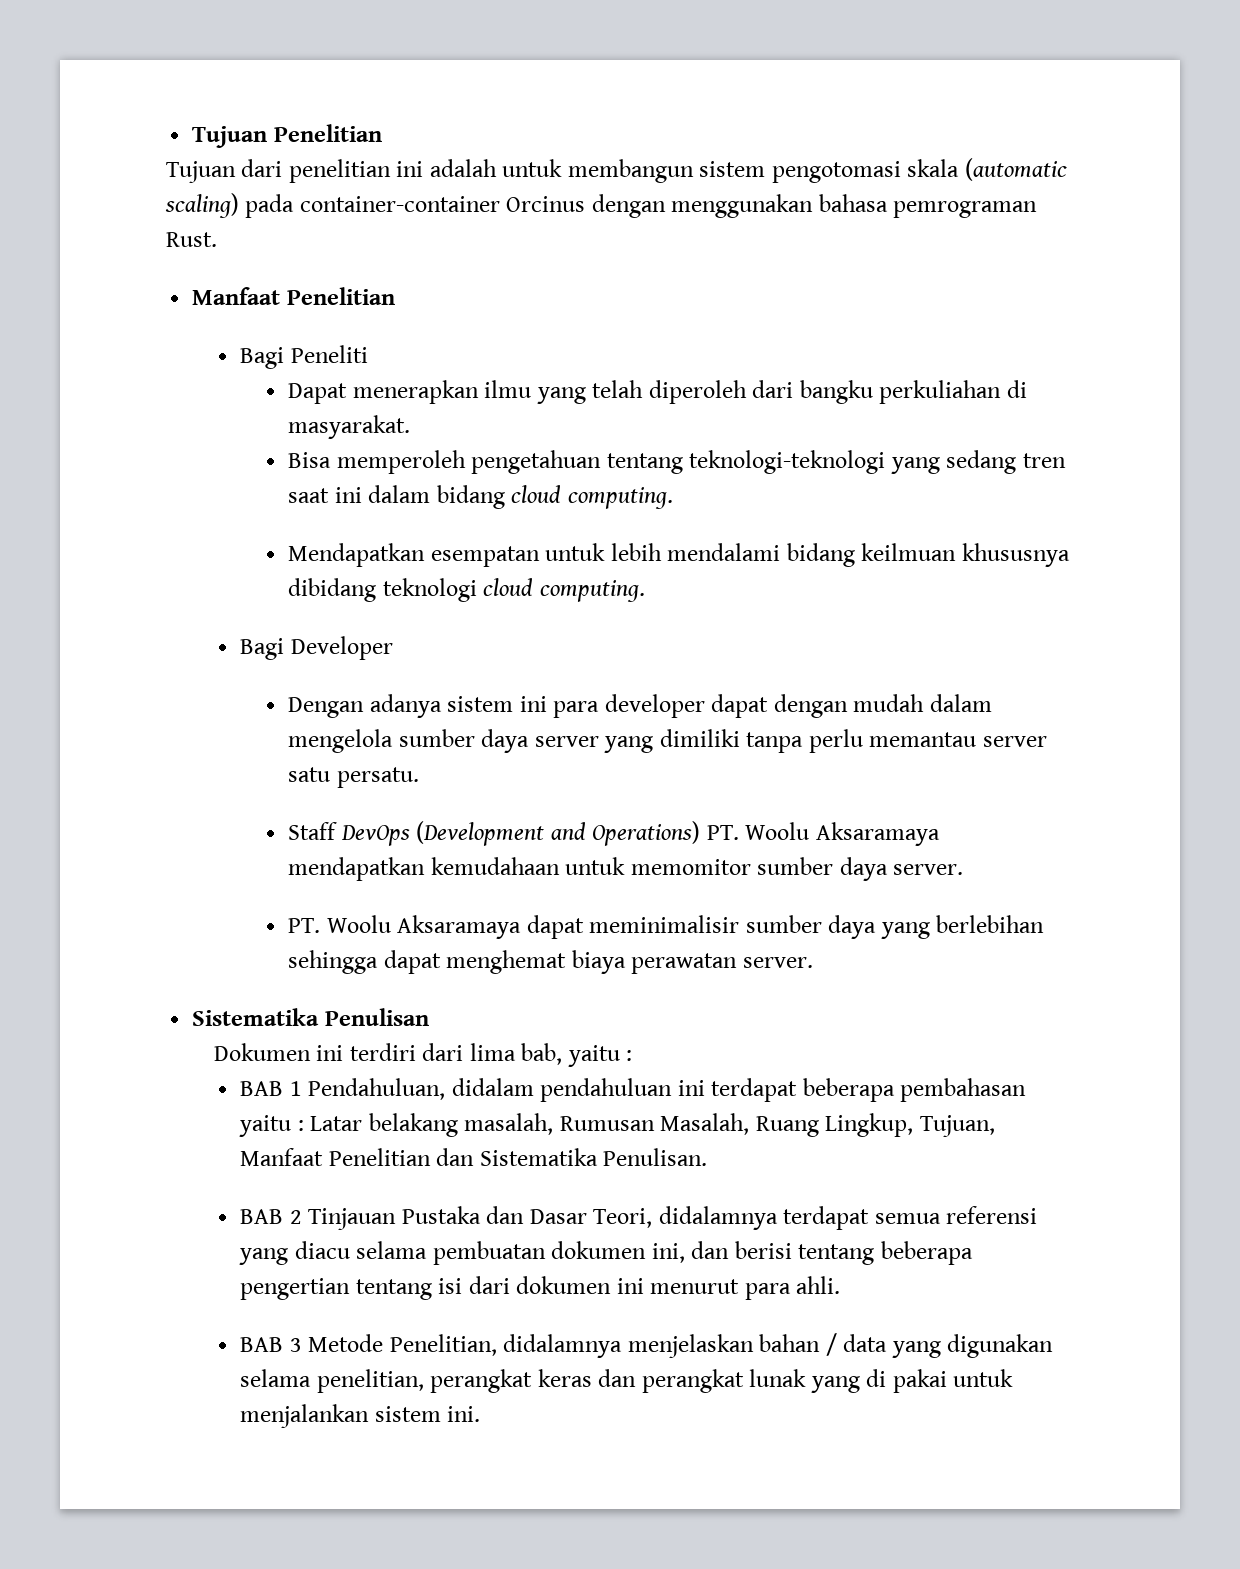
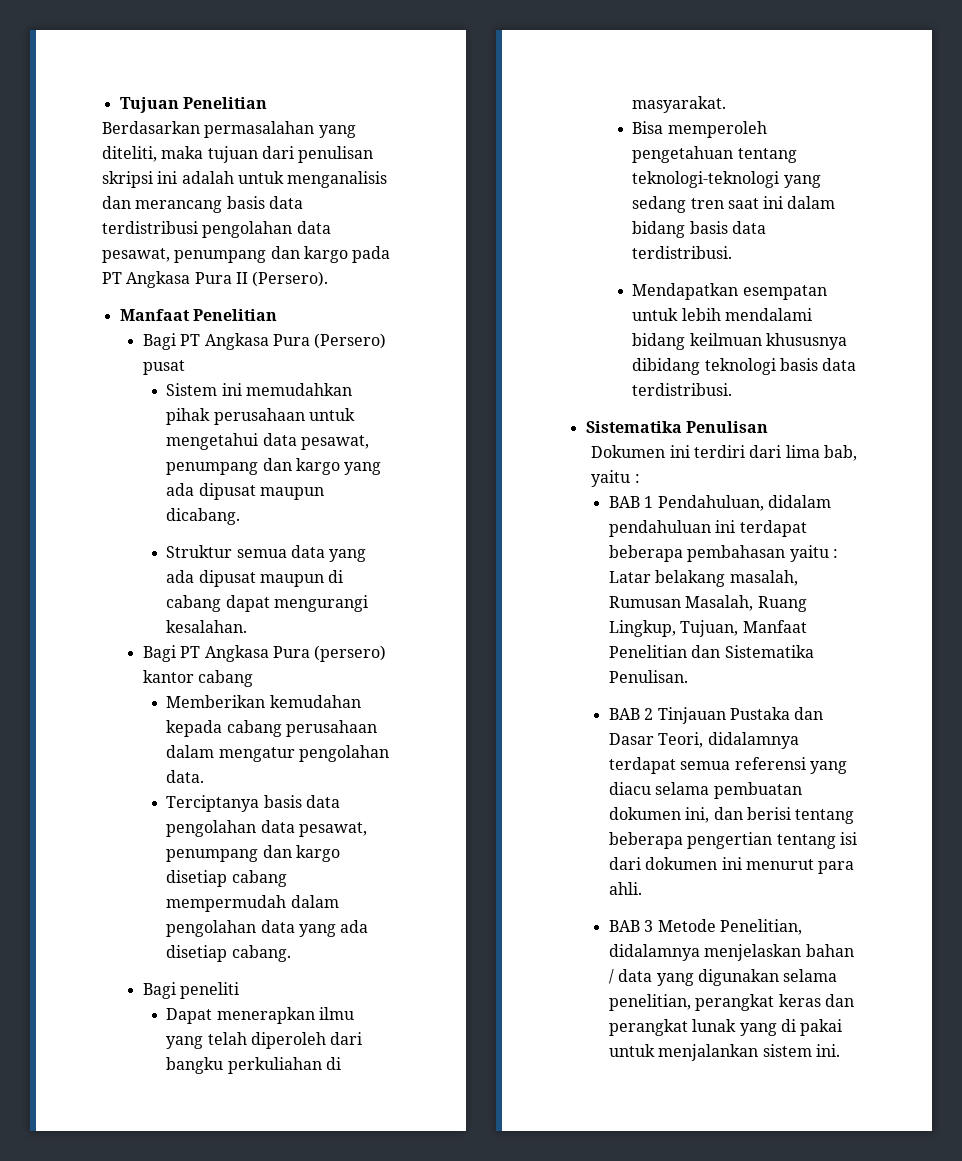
[166,158,1067,183] [165,193,1038,218] [166,232,217,247] [192,287,395,305] [240,345,368,369] Tujuan dari penelitian ini adalah untuk membangun sistem pengotomasi skala (automatic scaling) pada container-container Orcinus dengan menggunakan bahasa pemrograman Rust. // Manfaat Penelitian // Bagi Peneliti -> [102,121,356,138] [102,146,374,163] [102,171,388,188] [102,196,303,213] [102,221,331,238] [102,246,391,263] [102,271,329,288] [119,309,277,321] [142,333,387,350] [142,360,185,375] [166,383,352,396] [166,408,355,425] [166,433,369,450] [166,458,382,475] [166,483,324,500] [166,508,241,525] [166,545,367,562] [166,570,344,587] [166,595,368,612] [166,620,248,633] [142,645,387,662] [142,670,254,687] [166,695,361,708] [166,720,377,737] [166,745,389,762] [166,770,205,783] [166,795,340,812] [166,820,367,837] [166,845,340,862] [166,870,287,887] [166,895,339,912] [166,920,369,937] [166,945,291,962] [142,982,240,999] Berdasarkan permasalahan yang diteliti, maka tujuan dari penulisan skripsi ini adalah untuk menganalisis dan merancang basis data terdistribusi pengolahan data pesawat, penumpang dan kargo pada PT Angkasa Pura II (Persero). // Manfaat Penelitian // Bagi PT Angkasa Pura (Persero) pusat // Sistem ini memudahkan pihak perusahaan untuk mengetahui data pesawat, penumpang dan kargo yang ada dipusat maupun dicabang. // Struktur semua data yang ada dipusat maupun di cabang dapat mengurangi kesalahan. // Bagi PT Angkasa Pura (persero) kantor cabang // Memberikan kemudahan kepada cabang perusahaan dalam mengatur pengolahan data. // Terciptanya basis data pengolahan data pesawat, penumpang dan kargo disetiap cabang mempermudah dalam pengolahan data yang ada disetiap cabang. // Bagi peneliti
[511,485,673,509] cloud computing. -> [689,221,766,234] [632,246,733,259] basis data terdistribusi.
[483,578,645,602] [240,636,393,660] [288,694,992,718] [288,729,1047,753] [288,767,419,788] [288,821,940,846] [288,857,964,881] [288,915,1045,939] [288,950,813,974] cloud computing. // Bagi Developer // Dengan adanya sistem ini para developer dapat dengan mudah dalam mengelola sumber daya server yang dimiliki tanpa perlu memantau server satu persatu. // Staff DevOps (Development and Operations) PT. Woolu Aksaramaya mendapatkan kemudahaan untuk memomitor sumber daya server. // PT. Woolu Aksaramaya dapat meminimalisir sumber daya yang berlebihan sehingga dapat menghemat biaya perawatan server. -> [779,358,857,371] [632,383,733,396] basis data terdistribusi.

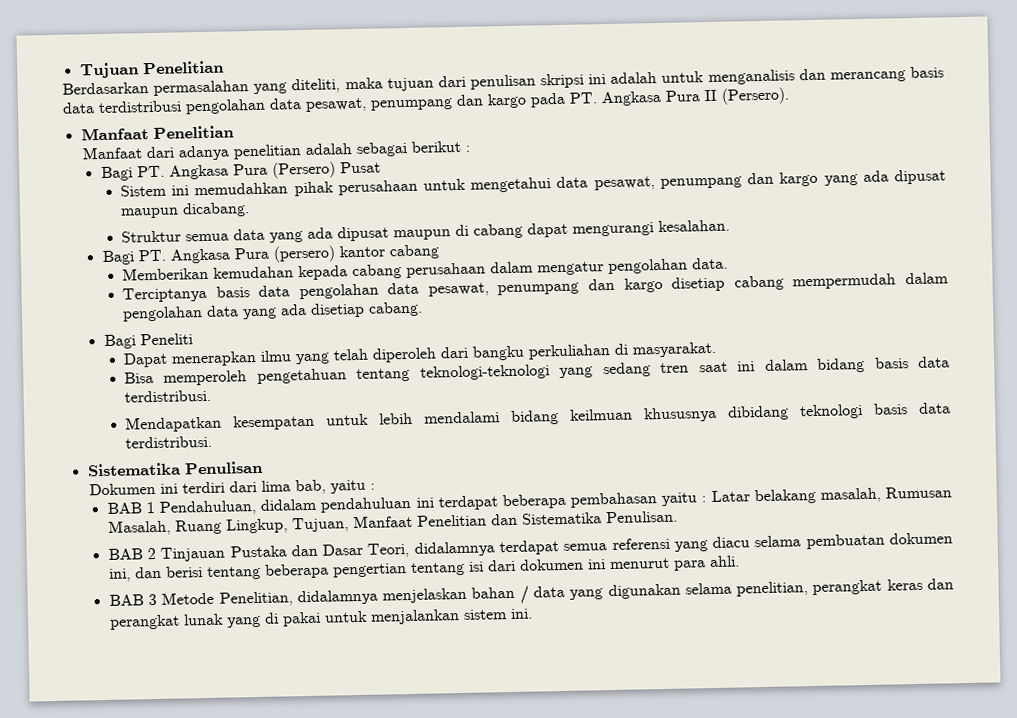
[102,272,122,284] PT -> [569,92,597,104] PT.
[142,333,201,350] // Bagi PT -> [82,140,471,161] [100,165,165,182] // Manfaat dari adanya penelitian adalah sebagai berikut : // Bagi PT.
[142,360,185,375] pusat -> [339,161,381,174] Pusat
[180,646,201,658] PT -> [137,249,166,262] PT.
[180,982,240,999] peneliti -> [139,333,193,346] Peneliti
[742,285,827,300] esempatan -> [232,414,315,431] kesempatan

